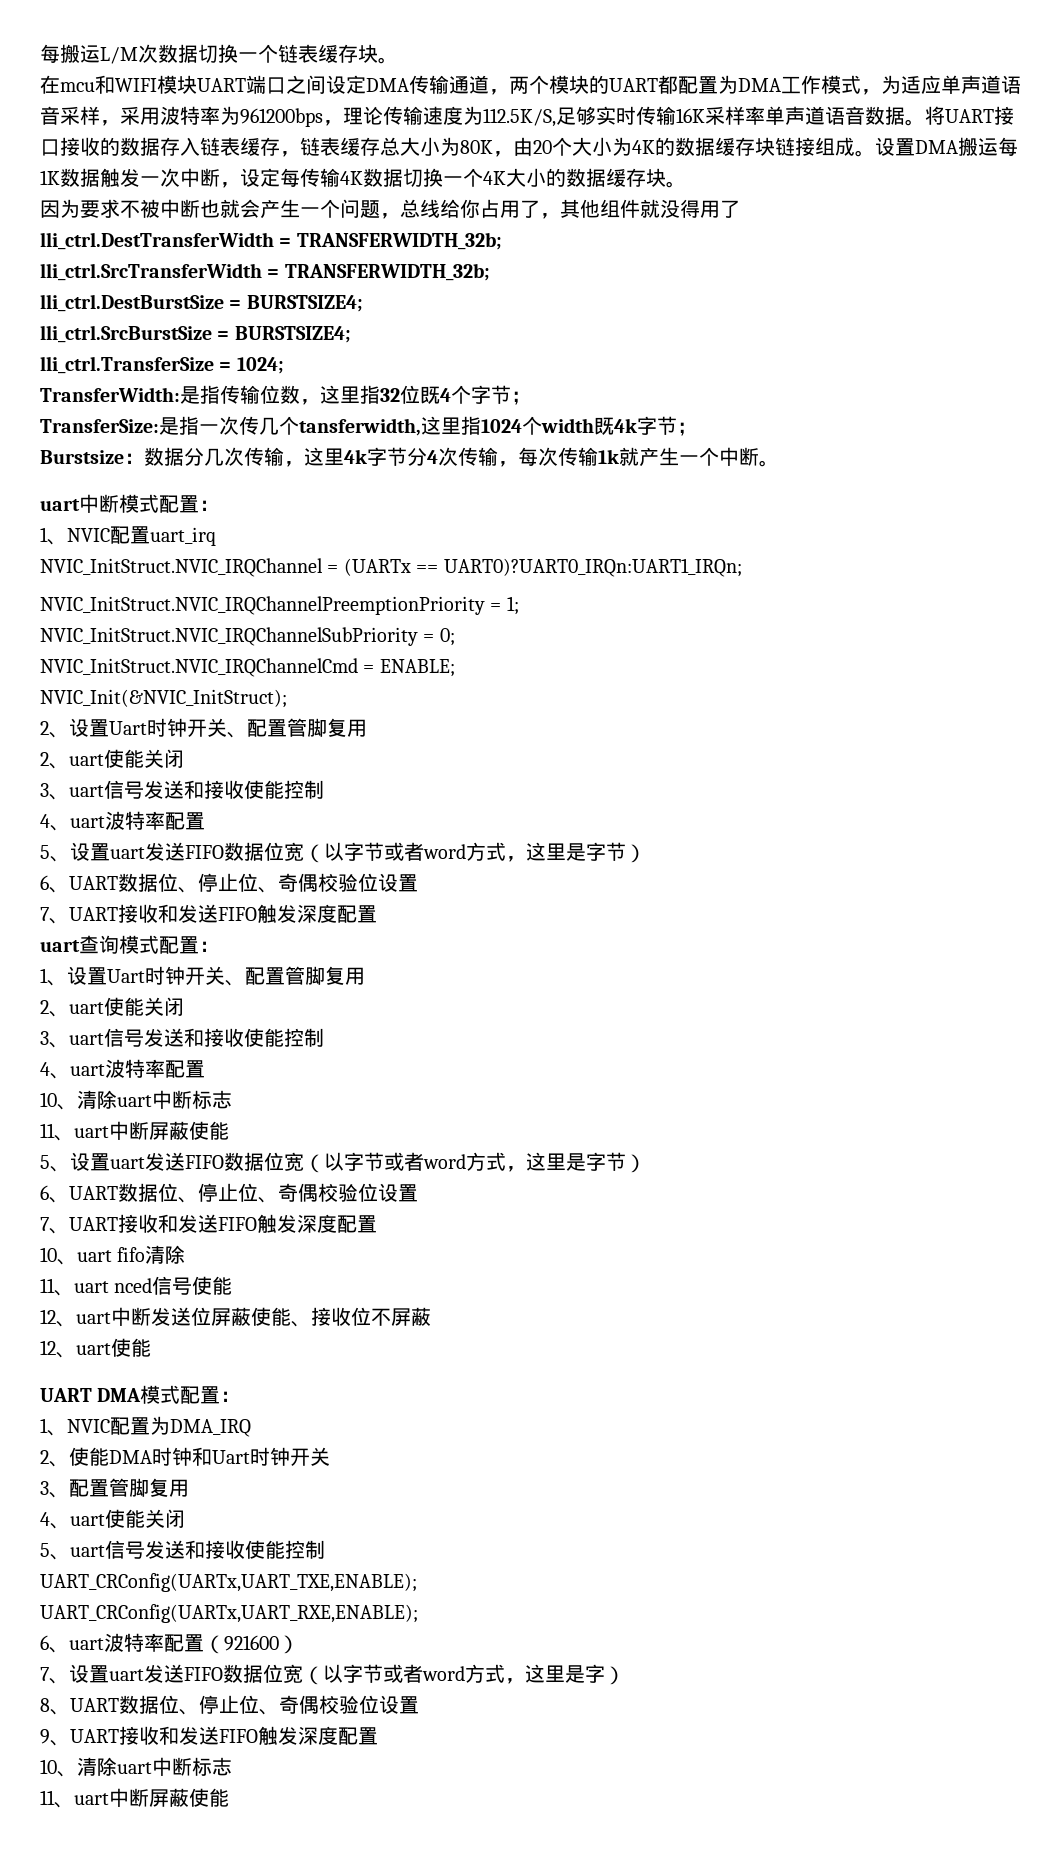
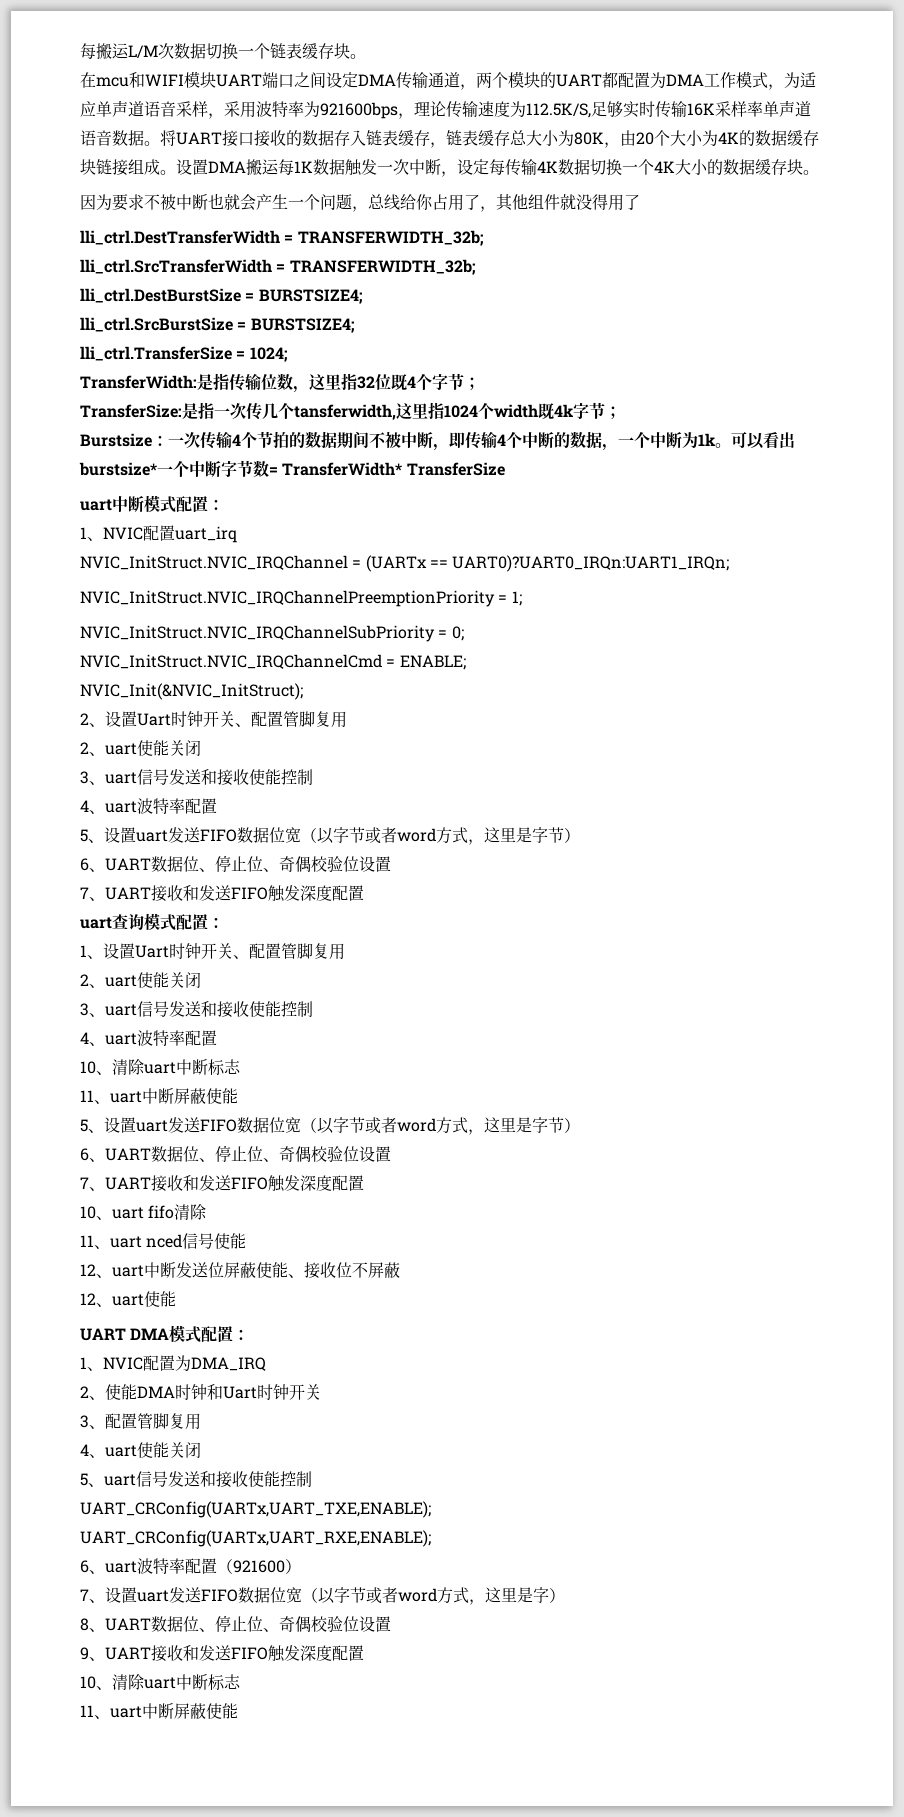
[240,108,323,127] 961200bps -> [320,102,398,119] 921600bps
[144,447,779,467] 数据分几次传输，这里4k字节分4次传输，每次传输1k就产生一个中断。 -> [168,431,795,451] [79,460,505,478] 一次传输4个节拍的数据期间不被中断，即传输4个中断的数据，一个中断为1k。可以看出burstsize*一个中断字节数= TransferWidth* TransferSize

